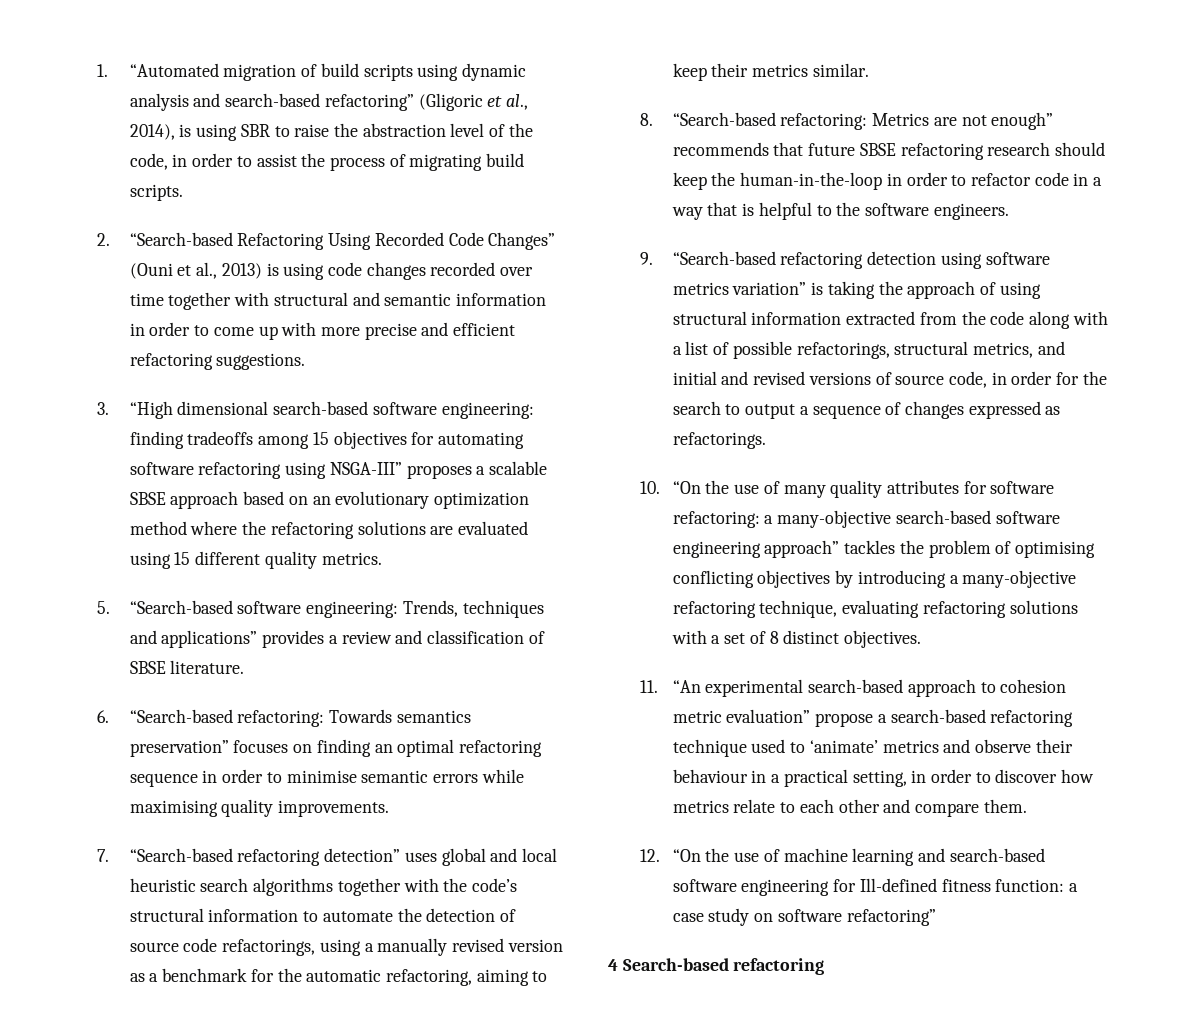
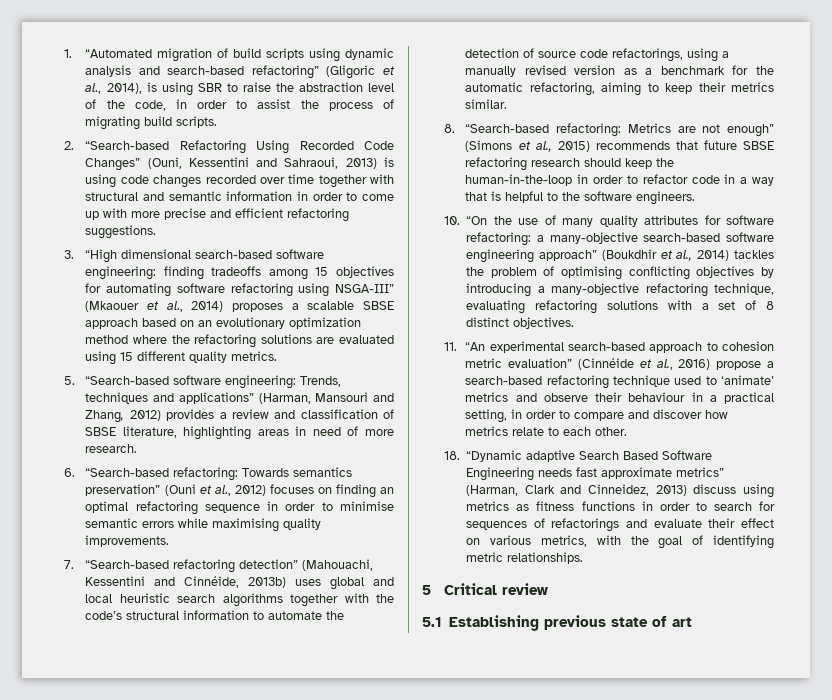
[129,262,218,279] (Ouni et al., -> [147,157,339,169] (Ouni, Kessentini and Sahraoui,
(402, 468) none -> [85,301,224,312] (Mkaouer et al., 2014)
(258, 639) none -> [258,392,395,404] [85,410,161,423] (Harman, Mansouri and Zhang, 2012)
[170,660,245,674] literature. -> [122,426,394,440] [85,444,138,453] literature, highlighting areas in need of more research.
(229, 748) none -> [164,484,266,496] (Ouni et al., 2012)
(401, 855) none -> [302,559,374,571] [85,576,287,588] (Mahouachi, Kessentini and Cinnéide, 2013b)
(1054, 121) none -> [465,140,590,152] (Simons et al., 2015)
[640,251,1050,269] [672,281,1041,299] [672,311,1108,329] [672,341,1065,359] [672,371,1107,388] [672,401,1061,419] [672,432,766,449] // 9. “Search-based refactoring detection using software metrics variation” is taking the approach of using structural information extracted from the code along with a list of possible refactorings, structural metrics, and initial and revised versions of source code, in order for the search to output a sequence of changes expressed as refactorings. -> (696, 198) none
(840, 549) none -> [601,249,730,261] (Boukdhir et al., 2014)
(811, 716) none -> [578,358,711,370] (Cinnéide et al., 2016)
(991, 777) none -> [574,410,650,421] compare and
[838,799,1027,817] [640,848,1045,866] [672,878,1079,896] [672,908,936,926] [608,958,825,975] other and compare them. // 12. “On the use of machine learning and search-based software engineering for Ill-defined fitness function: a case study on software refactoring” // 4 Search-based refactoring -> [595,427,628,436] [443,450,713,462] [466,467,725,481] [466,484,774,498] [466,501,775,511] [466,518,774,532] [466,535,774,549] [466,552,584,564] [422,583,548,595] [422,615,692,631] other. // 18. “Dynamic adaptive Search Based Software Engineering needs fast approximate metrics” (Harman, Clark and Cinneidez, 2013) discuss using metrics as fitness functions in order to search for sequences of refactorings and evaluate their effect on various metrics, with the goal of identifying metric relationships. // 5 Critical review // 5.1 Establishing previous state of art

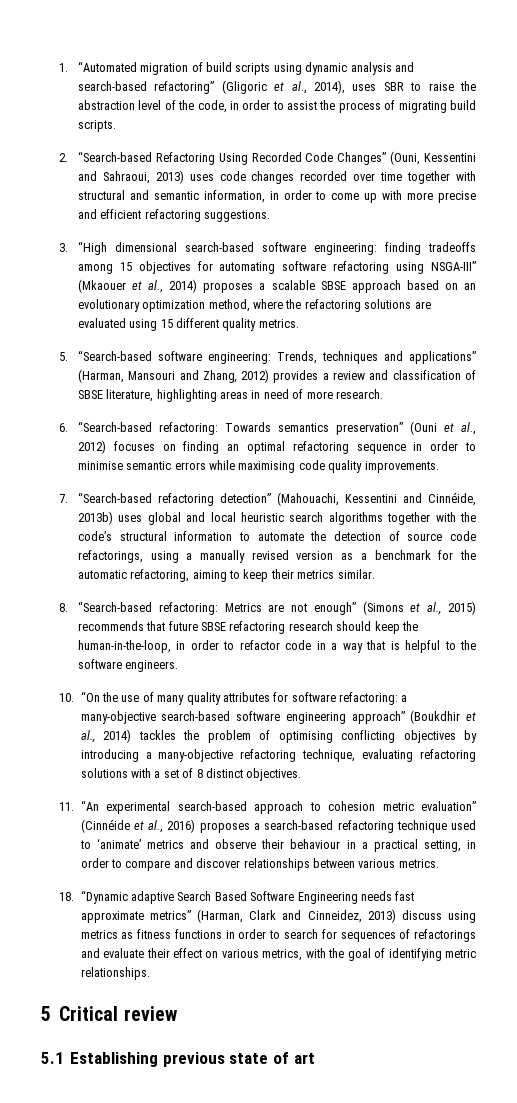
[146,82,193,96] is using -> [352,84,377,91] uses
[384,157,394,167] [85,174,117,188] is using -> [189,174,214,181] uses
[226,191,293,201] information -> [203,190,265,203] information,
[85,335,129,344] method -> [208,299,250,312] method,
(280, 525) none -> [298,460,325,470] code
[465,174,573,186] human-in-the-loop -> [77,640,171,653] human-in-the-loop,
[716,361,762,370] propose -> [199,822,250,833] proposes
[705,410,729,419] [465,426,628,436] how metrics relate to each other. -> [243,858,439,871] relationships between various metrics.

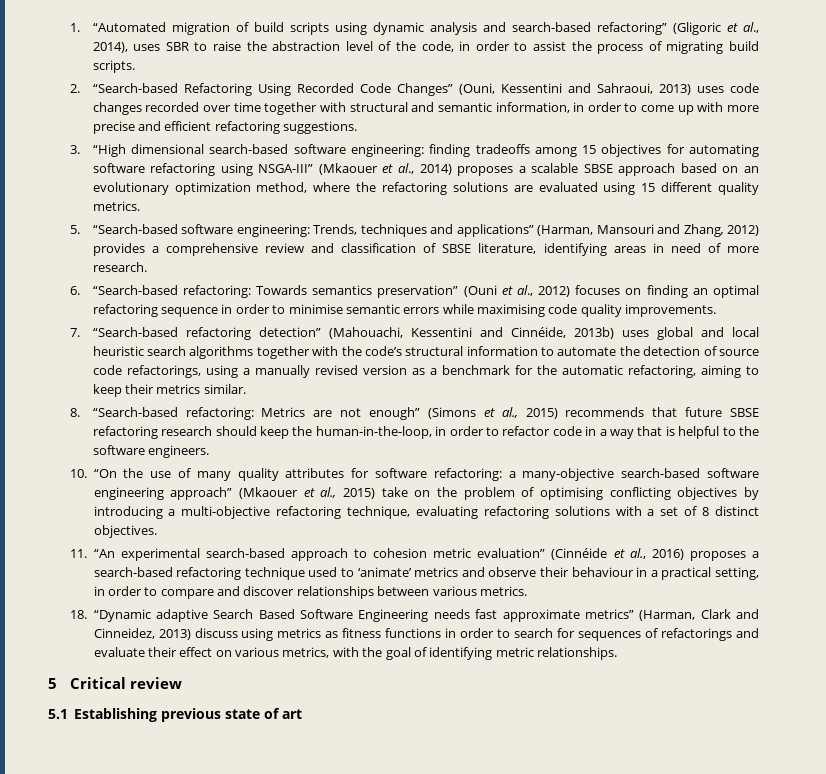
(329, 376) none -> [165,243,258,256] comprehensive
[156,389,217,402] highlighting -> [543,243,607,256] identifying
[410,710,477,724] [80,729,176,743] (Boukdhir et al., 2014) tackles -> [238,487,431,499] (Mkaouer et al., 2015) take on
[158,749,234,762] many-objective -> [181,506,271,519] multi-objective

